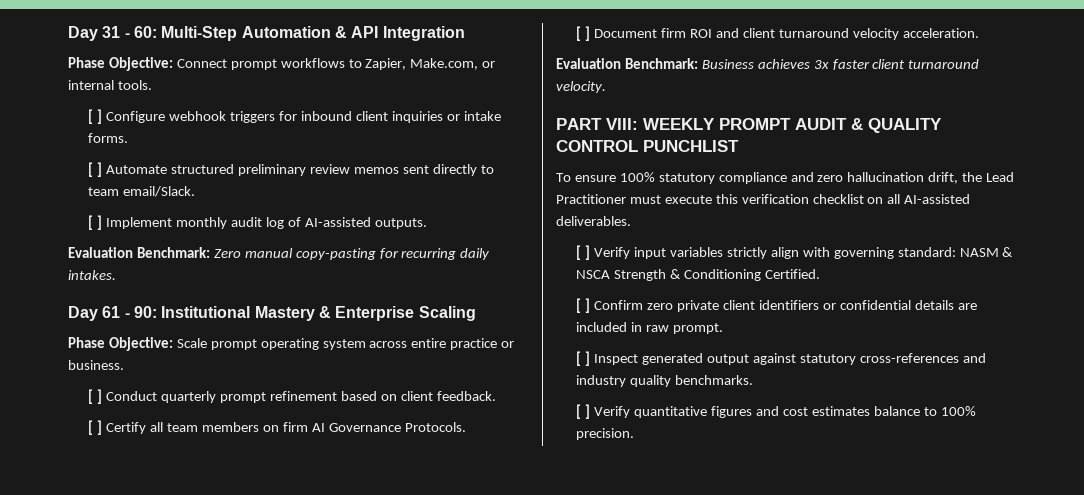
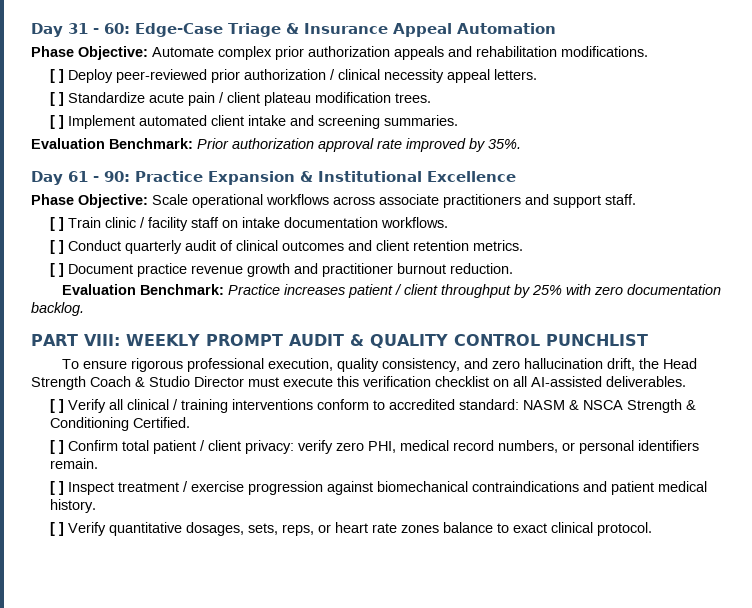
[161,26,465,41] [68,57,496,71] [68,80,152,90] [88,109,501,124] [88,133,129,143] [88,162,494,177] [88,186,196,197] [88,215,427,230] [68,247,491,260] [68,270,116,280] [68,306,476,321] [68,337,515,351] [68,360,124,370] [88,389,496,404] [88,420,466,435] [576,26,979,41] [556,58,980,70] [556,81,606,93] Multi-Step Automation & API Integration // Phase Objective: Connect prompt workflows to Zapier, Make.com, or internal tools. // [ ] Configure webhook triggers for inbound client inquiries or intake forms. // [ ] Automate structured preliminary review memos sent directly to team email/Slack. // [ ] Implement monthly audit log of AI-assisted outputs. // Evaluation Benchmark: Zero manual copy-pasting for recurring daily intakes. // Day 61 - 90: Institutional Mastery & Enterprise Scaling // Phase Objective: Scale prompt operating system across entire practice or business. // [ ] Conduct quarterly prompt refinement based on client feedback. // [ ] Certify all team members on firm AI Governance Protocols. // [ ] Document firm ROI and client turnaround velocity acceleration. // Evaluation Benchmark: Business achieves 3x faster client turnaround velocity. -> [135,23,556,37] [31,46,648,60] [49,69,537,83] [49,92,431,106] [49,115,458,129] [31,138,521,152] [31,171,516,185] [31,194,636,208] [49,217,448,231] [49,240,523,254] [49,263,513,277] [61,284,721,298] [31,302,84,316] Edge-Case Triage & Insurance Appeal Automation // Phase Objective: Automate complex prior authorization appeals and rehabilitation modifications. // [ ] Deploy peer-reviewed prior authorization / clinical necessity appeal letters. // [ ] Standardize acute pain / client plateau modification trees. // [ ] Implement automated client intake and screening summaries. // Evaluation Benchmark: Prior authorization approval rate improved by 35%. // Day 61 - 90: Practice Expansion & Institutional Excellence // Phase Objective: Scale operational workflows across associate practitioners and support staff. // [ ] Train clinic / facility staff on intake documentation workflows. // [ ] Conduct quarterly audit of clinical outcomes and client retention metrics. // [ ] Document practice revenue growth and practitioner burnout reduction. // Evaluation Benchmark: Practice increases patient / client throughput by 25% with zero documentation backlog.
[619,172,787,184] 100% statutory compliance -> [130,358,460,372] rigorous professional execution, quality consistency,
[986,172,1015,182] [556,194,626,204] Lead Practitioner -> [662,358,697,369] [31,376,244,390] Head Strength Coach & Studio Director
[634,247,894,259] input variables strictly align with governing -> [108,399,455,413] all clinical / training interventions conform to accredited
[647,300,977,312] [576,322,724,334] [576,351,986,366] [576,375,754,387] [576,404,976,419] [576,428,635,440] zero private client identifiers or confidential details are included in raw prompt. // [ ] Inspect generated output against statutory cross-references and industry quality benchmarks. // [ ] Verify quantitative figures and cost estimates balance to 100% precision. -> [121,440,699,454] [49,458,98,469] [49,481,707,495] [49,499,96,513] [49,522,652,536] total patient / client privacy: verify zero PHI, medical record numbers, or personal identifiers remain. // [ ] Inspect treatment / exercise progression against biomechanical contraindications and patient medical history. // [ ] Verify quantitative dosages, sets, reps, or heart rate zones balance to exact clinical protocol.

